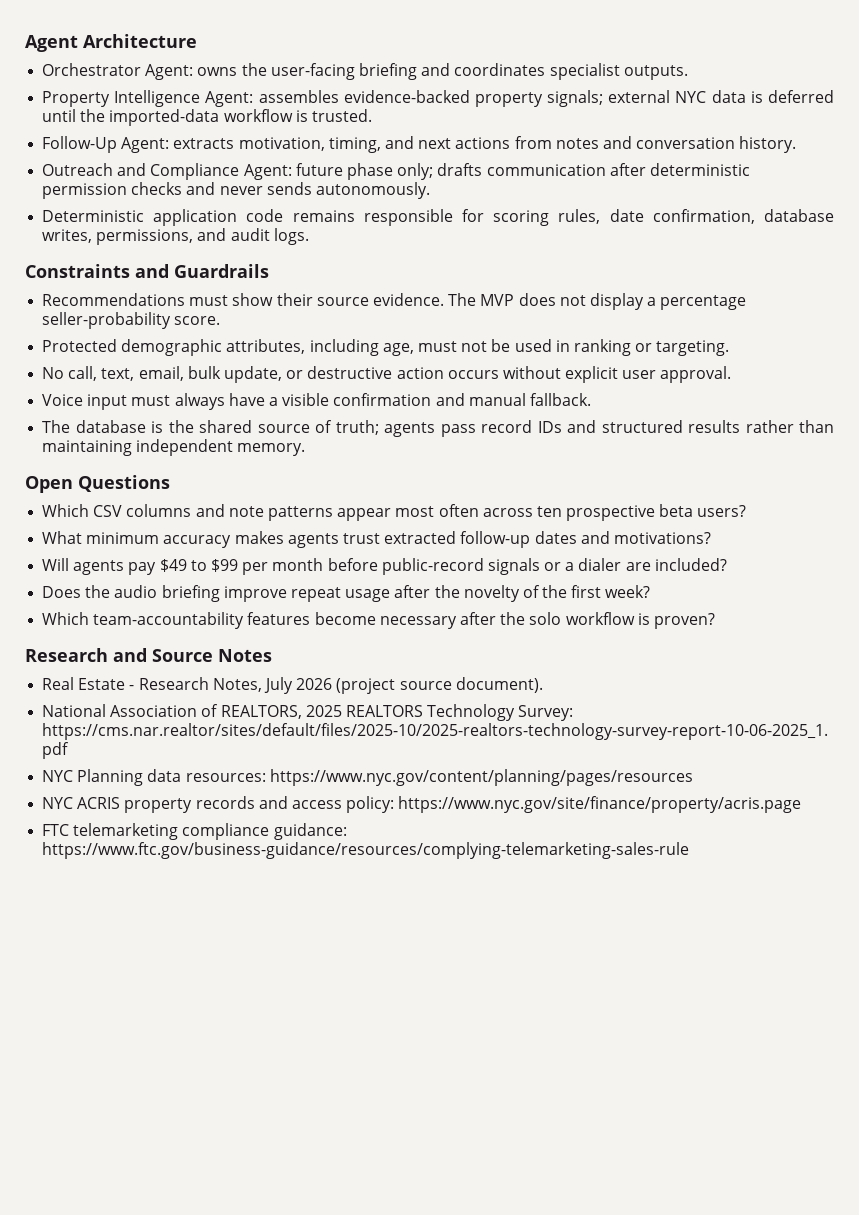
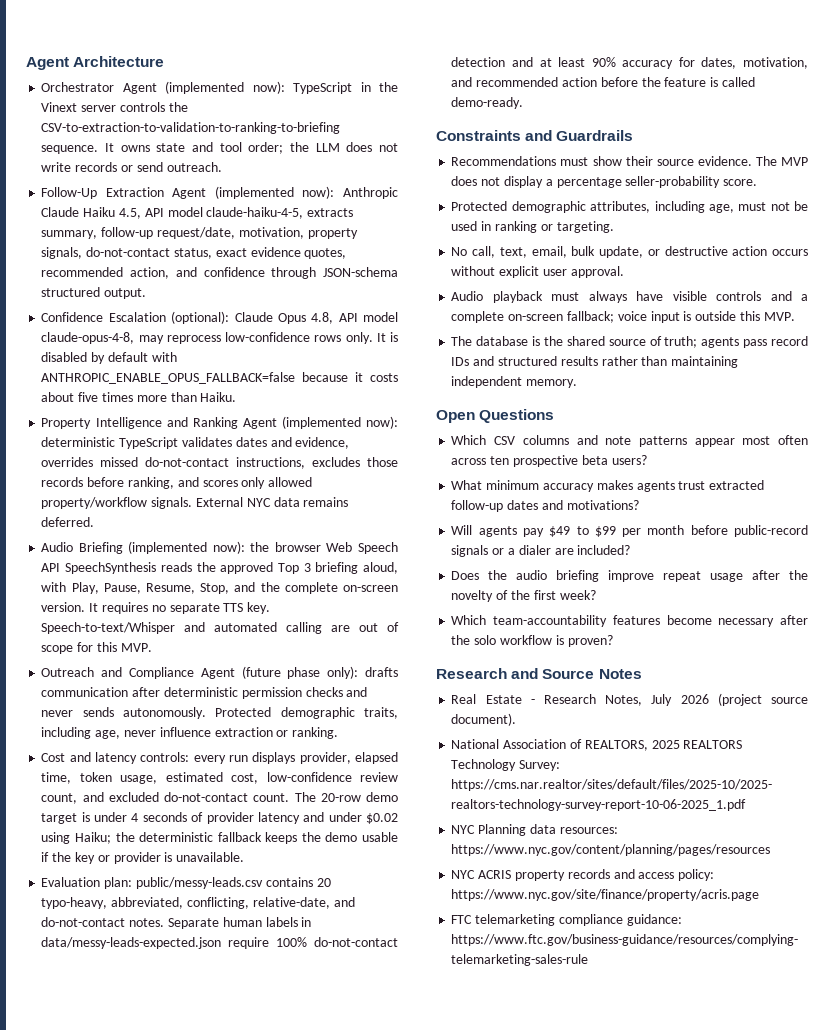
[145,63,688,80] [42,90,834,107] [42,109,372,126] [42,136,797,153] Agent: owns the user-facing briefing and coordinates specialist outputs. // Property Intelligence Agent: assembles evidence-backed property signals; external NYC data is deferred until the imported-data workflow is trusted. // Follow-Up Agent: extracts motivation, timing, and next actions from notes and conversation history. -> [122,81,399,94] [41,102,188,112] [41,122,341,134] [41,142,399,154] [41,162,222,172] [41,186,398,199] [41,207,354,219] [41,227,358,239] [41,247,347,259] [41,267,398,279] [41,287,147,299] [41,311,398,324] [41,332,398,344] [41,352,177,364] [41,372,398,384] [41,392,237,402] [41,416,398,429] [41,437,350,449] [41,457,399,469] [41,477,313,489] [41,497,349,509] [41,517,95,527] [41,541,398,554] [41,562,398,574] [41,582,398,594] [41,602,271,614] [41,622,400,634] [41,642,152,654] Agent (implemented now): TypeScript in the Vinext server controls the CSV-to-extraction-to-validation-to-ranking-to-briefing sequence. It owns state and tool order; the LLM does not write records or send outreach. // Follow-Up Extraction Agent (implemented now): Anthropic Claude Haiku 4.5, API model claude-haiku-4-5, extracts summary, follow-up request/date, motivation, property signals, do-not-contact status, exact evidence quotes, recommended action, and confidence through JSON-schema structured output. // Confidence Escalation (optional): Claude Opus 4.8, API model claude-opus-4-8, may reprocess low-confidence rows only. It is disabled by default with ANTHROPIC_ENABLE_OPUS_FALLBACK=false because it costs about five times more than Haiku. // Property Intelligence and Ranking Agent (implemented now): deterministic TypeScript validates dates and evidence, overrides missed do-not-contact instructions, excludes those records before ranking, and scores only allowed property/workflow signals. External NYC data remains deferred. // Audio Briefing (implemented now): the browser Web Speech API SpeechSynthesis reads the approved Top 3 briefing aloud, with Play, Pause, Resume, Stop, and the complete on-screen version. It requires no separate TTS key. Speech-to-text/Whisper and automated calling are out of scope for this MVP.
[243,163,434,180] Agent: future phase only; -> [200,666,359,679] Agent (future phase only):
[42,209,835,226] [42,228,309,245] // Deterministic application code remains responsible for scoring rules, date confirmation, database writes, permissions, and audit logs. -> [215,707,399,719] [41,727,339,739] [41,752,398,764] [41,772,399,784] [41,792,398,804] [41,812,399,824] [41,832,398,844] [41,852,245,864] [41,877,331,889] [41,897,355,909] [41,917,312,929] [41,937,398,949] [451,57,808,69] [451,77,755,87] [451,97,524,109] Protected demographic traits, including age, never influence extraction or ranking. // Cost and latency controls: every run displays provider, elapsed time, token usage, estimated cost, low-confidence review count, and excluded do-not-contact count. The 20-row demo target is under 4 seconds of provider latency and under $0.02 using Haiku; the deterministic fallback keeps the demo usable if the key or provider is unavailable. // Evaluation plan: public/messy-leads.csv contains 20 typo-heavy, abbreviated, conflicting, relative-date, and do-not-contact notes. Separate human labels in data/messy-leads-expected.json require 100% do-not-contact detection and at least 90% accuracy for dates, motivation, and recommended action before the feature is called demo-ready.
[42,394,128,410] Voice input -> [451,291,543,303] Audio playback
[268,393,591,406] a visible confirmation and manual fallback. -> [672,291,808,301] [451,311,795,323] visible controls and a complete on-screen fallback; voice input is outside this MVP.

